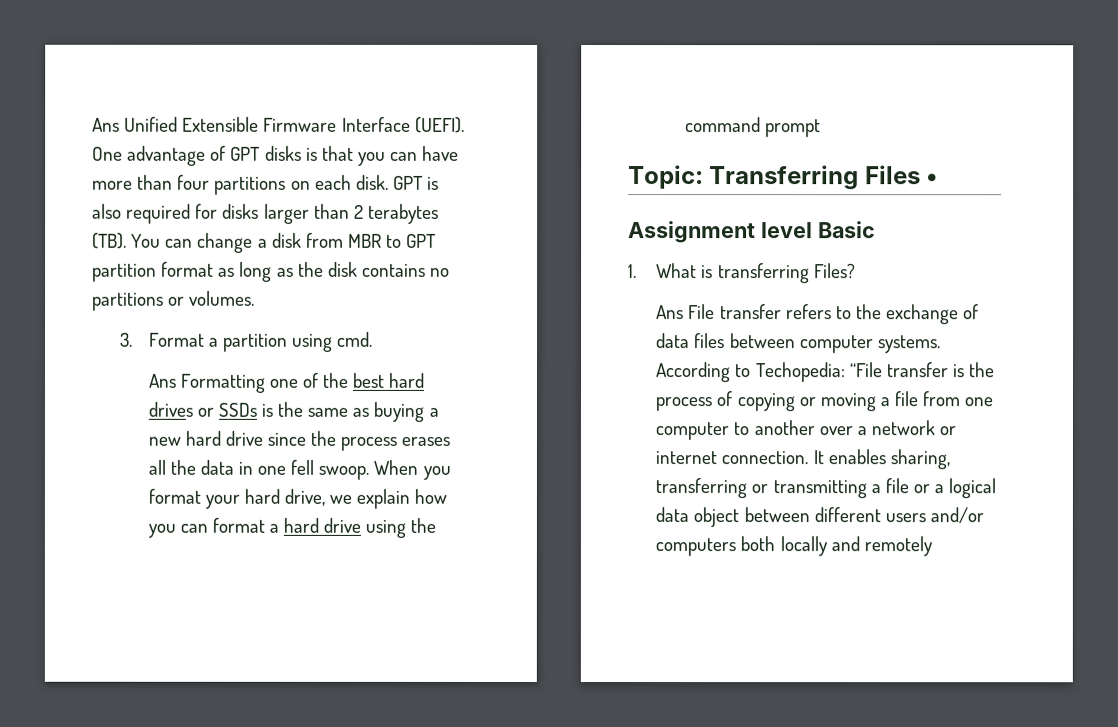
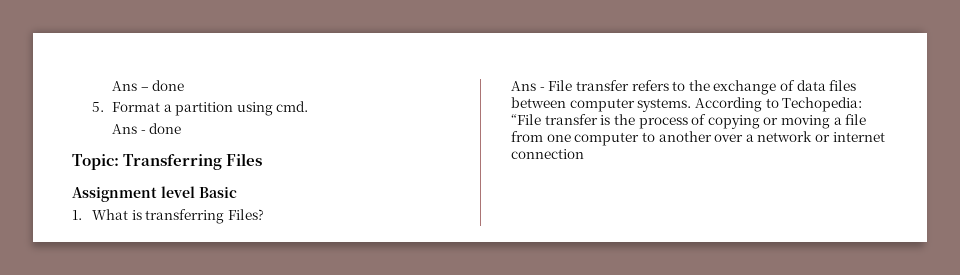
[92,116,465,133] [92,145,460,166] [92,174,440,195] [92,203,439,224] [92,232,438,253] [92,261,451,282] [92,290,256,311] [120,332,134,347] Ans Unified Extensible Firmware Interface (UEFI). One advantage of GPT disks is that you can have more than four partitions on each disk. GPT is also required for disks larger than 2 terabytes (TB). You can change a disk from MBR to GPT partition format as long as the disk contains no partitions or volumes. // 3. -> [111,80,185,91] [91,102,104,112] Ans – done // 5.
[179,372,425,393] [147,401,439,422] [147,430,451,451] [147,459,451,480] [147,488,448,509] [147,517,437,538] [684,117,821,138] Formatting one of the best hard drives or SSDs is the same as buying a new hard drive since the process erases all the data in one fell swoop. When you format your hard drive, we explain how you can format a hard drive using the command prompt -> [140,123,182,134] - done
[926,173,939,185] • -> (263, 159) none
(685, 312) none -> [539,87,545,91] -
[721,449,950,470] [655,478,997,499] [655,507,984,528] [655,536,933,557] connection. It enables sharing, transferring or transmitting a file or a logical data object between different users and/or computers both locally and remotely -> [510,149,584,159] connection

